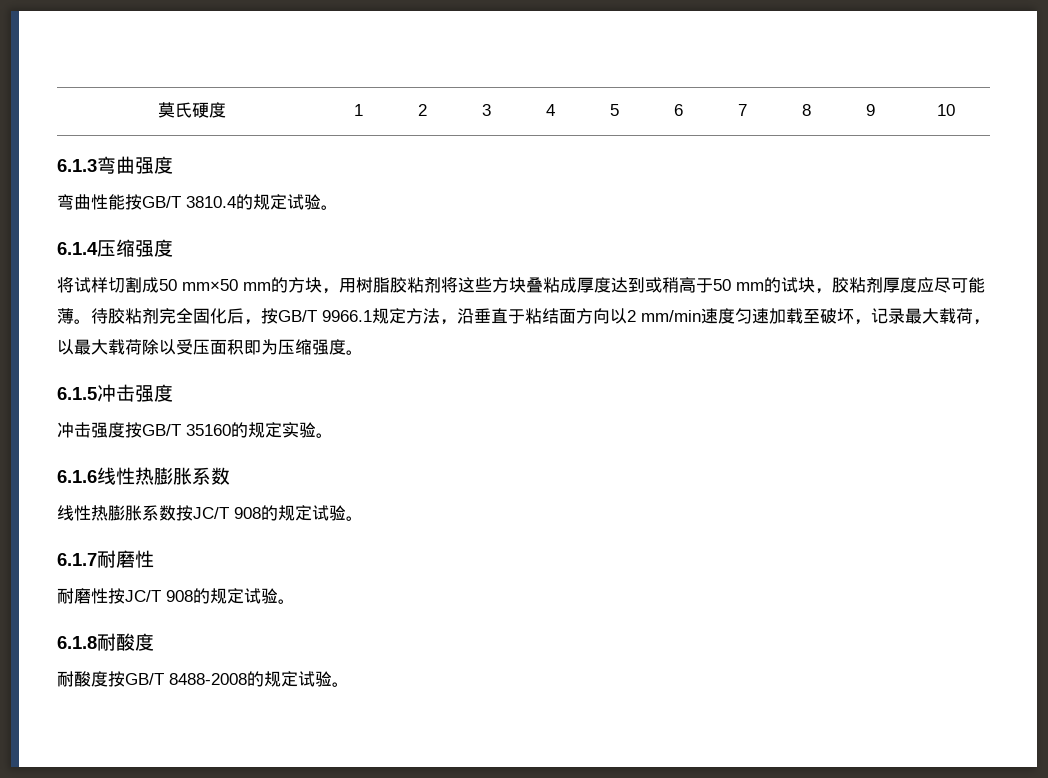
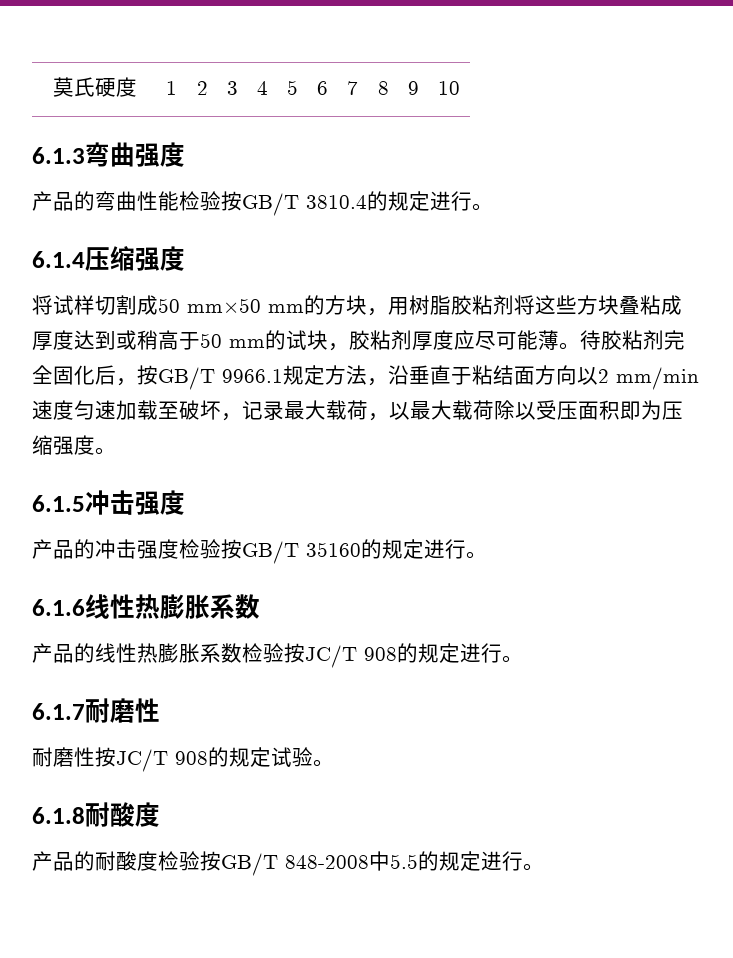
(173, 165) none -> [32,191,95,211] 产品的
(125, 202) none -> [179,191,221,211] 检验
[287,194,321,210] 试验 -> [430,191,472,211] 进行
[57,422,125,438] 冲击强度 -> [32,539,221,559] 产品的冲击强度检验
[282,422,316,438] 实验 -> [424,539,466,559] 进行
[57,505,346,521] 线性热膨胀系数按JC/T 908的规定试验 -> [32,643,502,668] 产品的线性热膨胀系数检验按JC/T 908的规定进行
[57,671,332,687] 耐酸度按GB/T 8488-2008的规定试验 -> [32,851,523,876] 产品的耐酸度检验按GB/T 848-2008中5.5的规定进行

